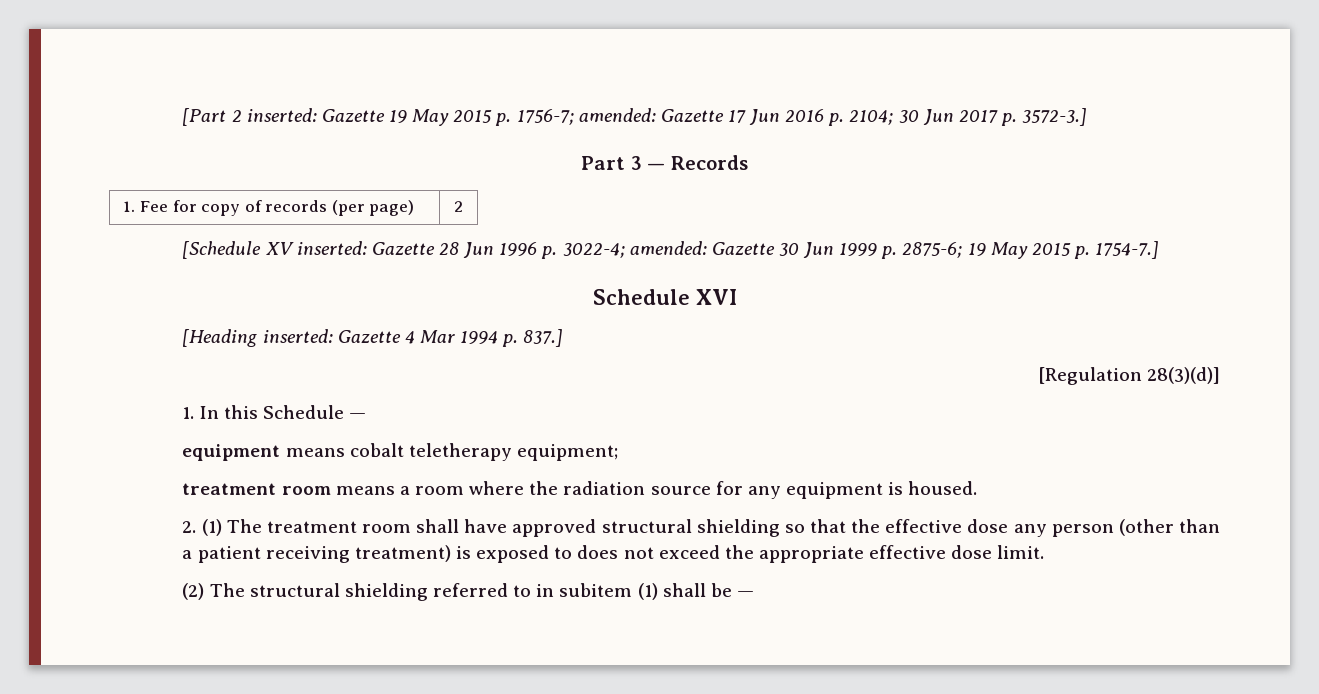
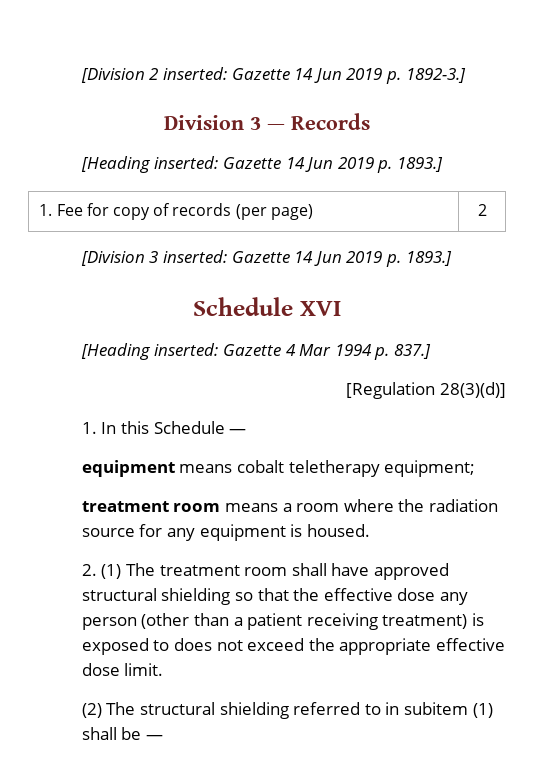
[182,108,227,126] [Part -> [80,68,145,83] [Division
[389,108,1088,126] [581,155,748,170] 19 May 2015 p. 1756-7; amended: Gazette 17 Jun 2016 p. 2104; 30 Jun 2017 p. 3572-3.] // Part 3 — Records -> [294,68,466,84] [164,113,370,130] [80,156,444,173] 14 Jun 2019 p. 1892-3.] // Division 3 — Records // [Heading inserted: Gazette 14 Jun 2019 p. 1893.]
[182,241,1160,259] [Schedule XV inserted: Gazette 28 Jun 1996 p. 3022-4; amended: Gazette 30 Jun 1999 p. 2875-6; 19 May 2015 p. 1754-7.] -> [80,250,452,267] [Division 3 inserted: Gazette 14 Jun 2019 p. 1893.]

